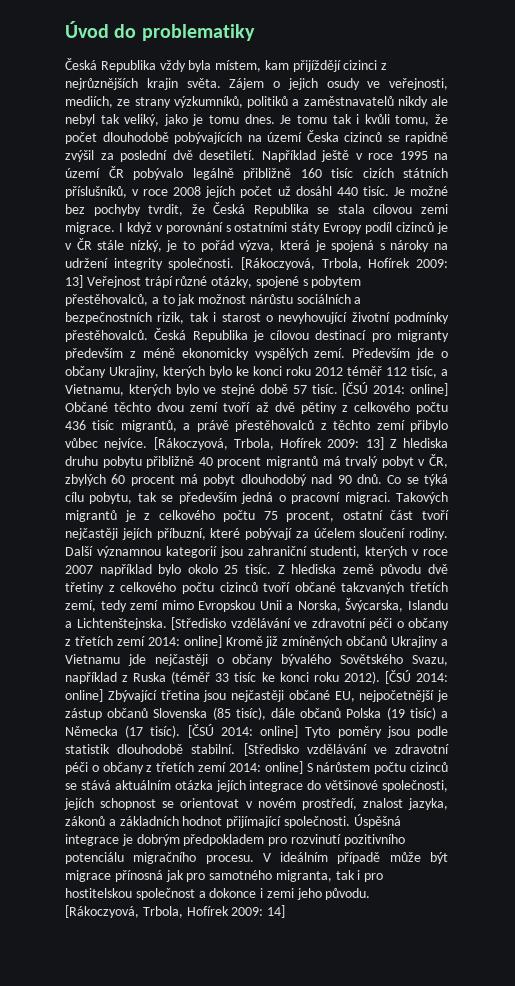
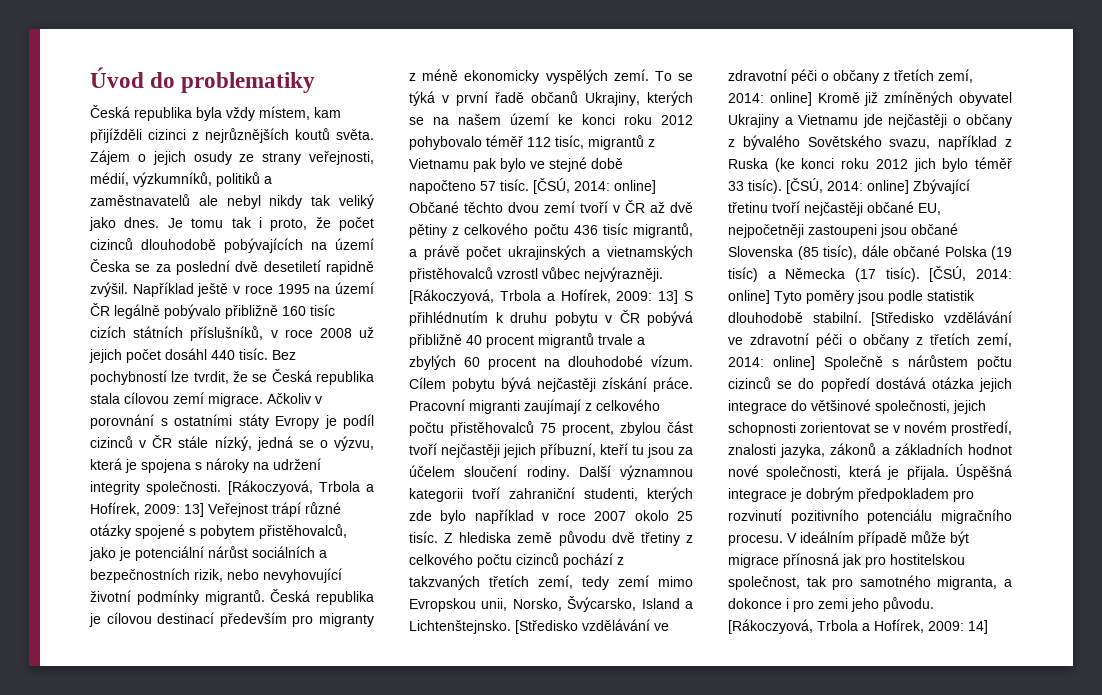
[100,60,212,72] Republika vždy byla -> [134,107,255,121] republika byla vždy
[292,60,341,72] přijíždějí -> [90,128,142,143] přijížděli
[146,78,178,90] krajin -> [295,128,330,140] koutů
[367,78,448,90] [65,96,171,108] ve veřejnosti, mediích, ze strany -> [239,151,374,165] [90,172,129,186] ze strany veřejnosti, médií,
[397,96,428,108] nikdy -> (190, 200) none
[100,114,240,126] tak veliký, jako je tomu -> [269,194,374,209] [89,217,116,231] nikdy tak veliký jako
[364,114,430,126] kvůli tomu, -> [270,218,308,231] proto,
(97, 138) none -> [90,238,133,250] cizinců
[344,132,448,144] [65,150,255,162] cizinců se rapidně zvýšil za poslední dvě desetiletí. -> [135,260,374,275] [90,282,128,297] se za poslední dvě desetiletí rapidně zvýšil.
[133,168,234,180] pobývalo legálně -> [114,304,221,319] legálně pobývalo
[205,186,448,198] [65,202,448,216] [65,222,152,234] jejích počet už dosáhl 440 tisíc. Je možné bez pochyby tvrdit, že Česká Republika se stala cílovou zemi migrace. I když -> [358,327,374,338] [89,348,296,363] [90,369,374,385] [90,392,311,407] už jejich počet dosáhl 440 tisíc. Bez pochybností lze tvrdit, že se Česká republika stala cílovou zemí migrace. Ačkoliv
(363, 228) none -> [324,415,337,429] je
[437,222,449,234] je -> (133, 442) none
[166,240,375,252] je to pořád výzva, která je spojená -> [256,436,374,451] [90,458,191,473] jedná se o výzvu, která je spojena
[321,258,411,270] Trbola, Hofírek -> [318,481,374,492] [90,502,140,516] Trbola a Hofírek,
[211,276,253,288] otázky, -> [90,524,131,539] otázky
[65,294,362,306] [65,312,449,324] [65,328,248,342] přestěhovalců, a to jak možnost nárůstu sociálních a bezpečnostních rizik, tak i starost o nevyhovující životní podmínky přestěhovalců. Česká Republika -> [259,524,347,539] [89,546,327,561] [90,568,342,583] [90,589,374,605] přistěhovalců, jako je potenciální nárůst sociálních a bezpečnostních rizik, nebo nevyhovující životní podmínky migrantů. Česká republika
(367, 335) none -> [219,612,287,627] především
[65,348,123,360] především -> (374, 620) none
[352,348,448,360] [65,366,232,378] Především jde o občany Ukrajiny, kterých bylo -> [654,71,693,81] [409,91,693,106] [409,113,549,125] To se týká v první řadě občanů Ukrajiny, kterých se na našem území
(343, 371) none -> [409,136,482,150] pohybovalo
[441,369,448,376] [65,384,171,396] a Vietnamu, kterých -> [588,135,655,150] [409,158,497,172] migrantů z Vietnamu pak
(288, 389) none -> [409,180,476,194] napočteno
[342,382,369,396] [ČSÚ -> [533,178,570,194] [ČSÚ,
(251, 407) none -> [613,200,645,213] v ČR
[235,420,449,432] [65,437,448,450] [65,454,449,468] [65,474,449,486] [65,492,449,504] [65,510,256,522] přestěhovalců z těchto zemí přibylo vůbec nejvíce. [Rákoczyová, Trbola, Hofírek 2009: 13] Z hlediska druhu pobytu přibližně 40 procent migrantů má trvalý pobyt v ČR, zbylých 60 procent má pobyt dlouhodobý nad 90 dnů. Co se týká cílu pobytu, tak se především jedná o pracovní migraci. Takových migrantů je z celkového počtu -> [466,245,693,260] [409,267,663,282] [409,289,693,304] [409,310,693,326] [409,333,645,348] [409,355,693,370] [409,377,693,392] [409,399,660,414] [409,421,534,436] počet ukrajinských a vietnamských přistěhovalců vzrostl vůbec nejvýrazněji. [Rákoczyová, Trbola a Hofírek, 2009: 13] S přihlédnutím k druhu pobytu v ČR pobývá přibližně 40 procent migrantů trvale a zbylých 60 procent na dlouhodobé vízum. Cílem pobytu bývá nejčastěji získání práce. Pracovní migranti zaujímají z celkového počtu přistěhovalců
[342,510,383,520] ostatní -> [620,422,661,436] zbylou
[121,528,292,540] jejích příbuzní, které pobývají -> [503,443,674,458] jejich příbuzní, kteří tu jsou
[165,546,243,558] kategorií jsou -> [409,487,500,502] kategorii tvoří
(408, 552) none -> [409,509,534,524] zde bylo například
[99,564,182,576] například bylo -> (627, 516) none
[263,582,336,592] tvoří občané -> [563,553,624,568] pochází z
[259,598,449,612] [65,617,449,630] [65,636,145,646] Unii a Norska, Švýcarska, Islandu a Lichtenštejnska. [Středisko vzdělávání ve zdravotní péči o občany z třetích zemí -> [481,596,693,612] [409,619,669,634] [728,69,973,84] unii, Norsko, Švýcarsko, Island a Lichtenštejnsko. [Středisko vzdělávání ve zdravotní péči o občany z třetích zemí,
[346,636,388,646] občanů -> [959,92,1012,106] obyvatel
(274, 660) none -> [728,139,735,147] z
[412,655,448,666] Svazu, -> [889,139,931,149] svazu,
[171,670,411,684] (téměř 33 tisíc ke konci roku 2012). [ČSÚ -> [774,157,1012,172] [728,178,823,194] (ke konci roku 2012 jich bylo téměř 33 tisíc). [ČSÚ,
[160,690,227,702] třetina jsou -> [728,201,800,213] třetinu tvoří
[359,690,448,702] [65,708,149,720] nejpočetnější je zástup občanů -> [728,223,958,238] nejpočetněji zastoupeni jsou občané
[300,708,342,718] občanů -> [893,245,940,257] občané
[187,724,214,738] [ČSÚ -> [929,266,967,282] [ČSÚ,
[198,761,313,774] zemí 2014: online] S -> [977,333,1012,347] [728,356,899,370] zemí, 2014: online] Společně s
[80,780,448,792] [64,798,240,810] stává aktuálním otázka jejích integrace do většinové společnosti, jejích schopnost se orientovat -> [798,377,1012,392] [728,399,986,414] [728,422,889,436] do popředí dostává otázka jejich integrace do většinové společnosti, jejich schopnosti zorientovat se
[362,798,403,808] znalost -> [728,444,776,455] znalosti
[226,816,350,828] přijímající společnosti. -> [728,465,949,480] nové společnosti, která je přijala.
[209,870,384,882] [65,888,195,900] samotného migranta, tak i pro hostitelskou společnost -> [890,554,965,565] [728,575,998,590] hostitelskou společnost, tak pro samotného migranta,
(264, 893) none -> [793,600,814,612] pro
[142,906,229,918] Trbola, Hofírek -> [817,619,924,633] Trbola a Hofírek,

